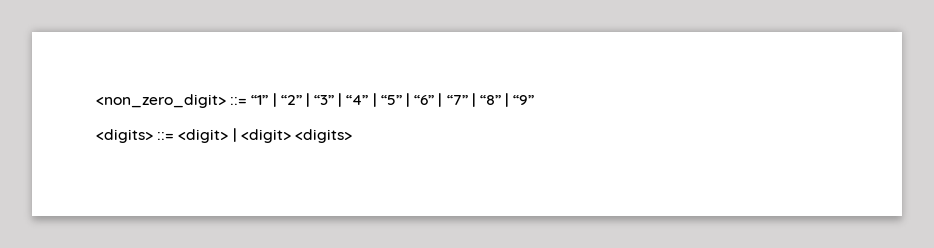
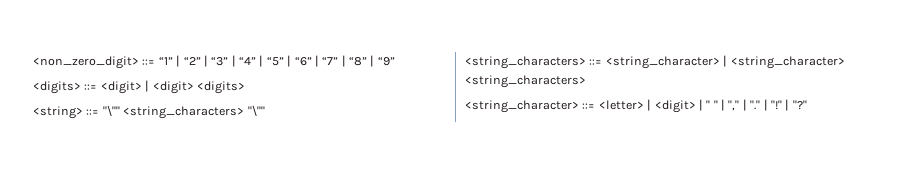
(352, 136) none -> [33,105,265,119] [465,55,845,69] [465,75,586,88] [465,99,807,113] // <string> ::= "\"" <string_characters> "\"" // <string_characters> ::= <string_character> | <string_character> <string_characters> // <string_character> ::= <letter> | <digit> | " " | "," | "." | "!" | "?"

